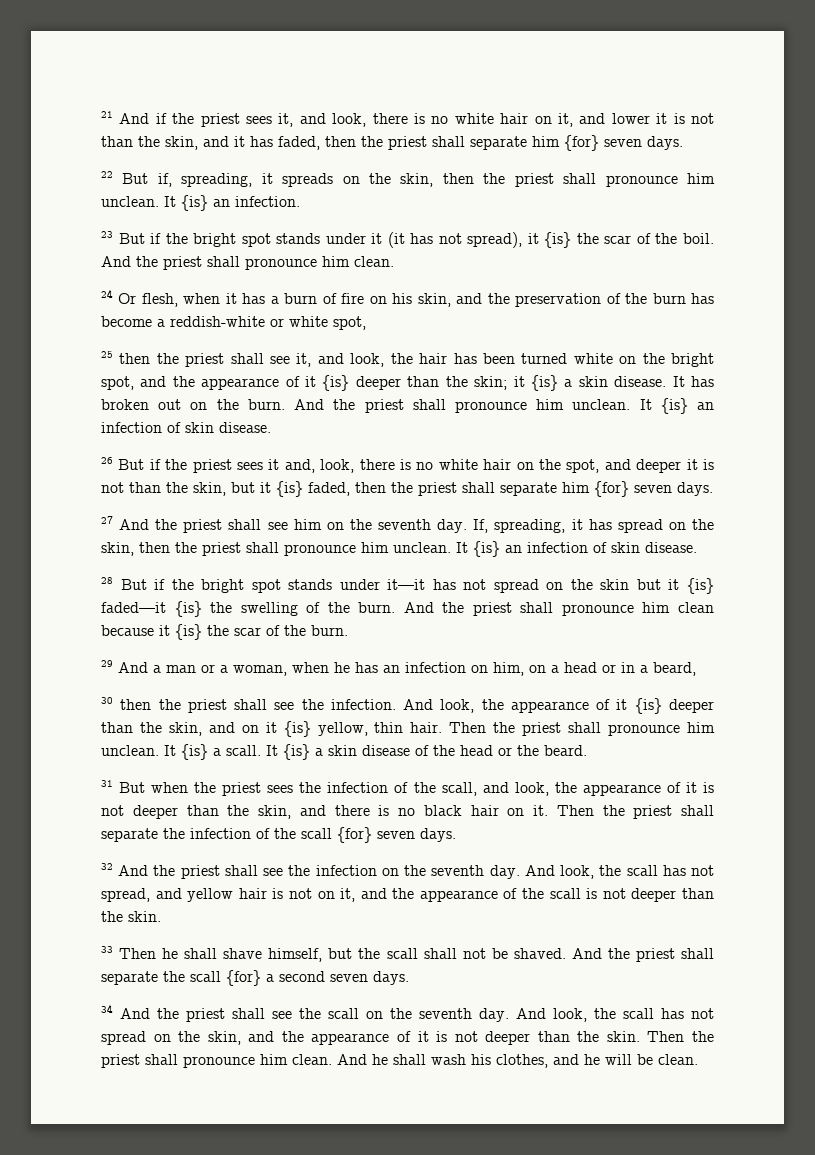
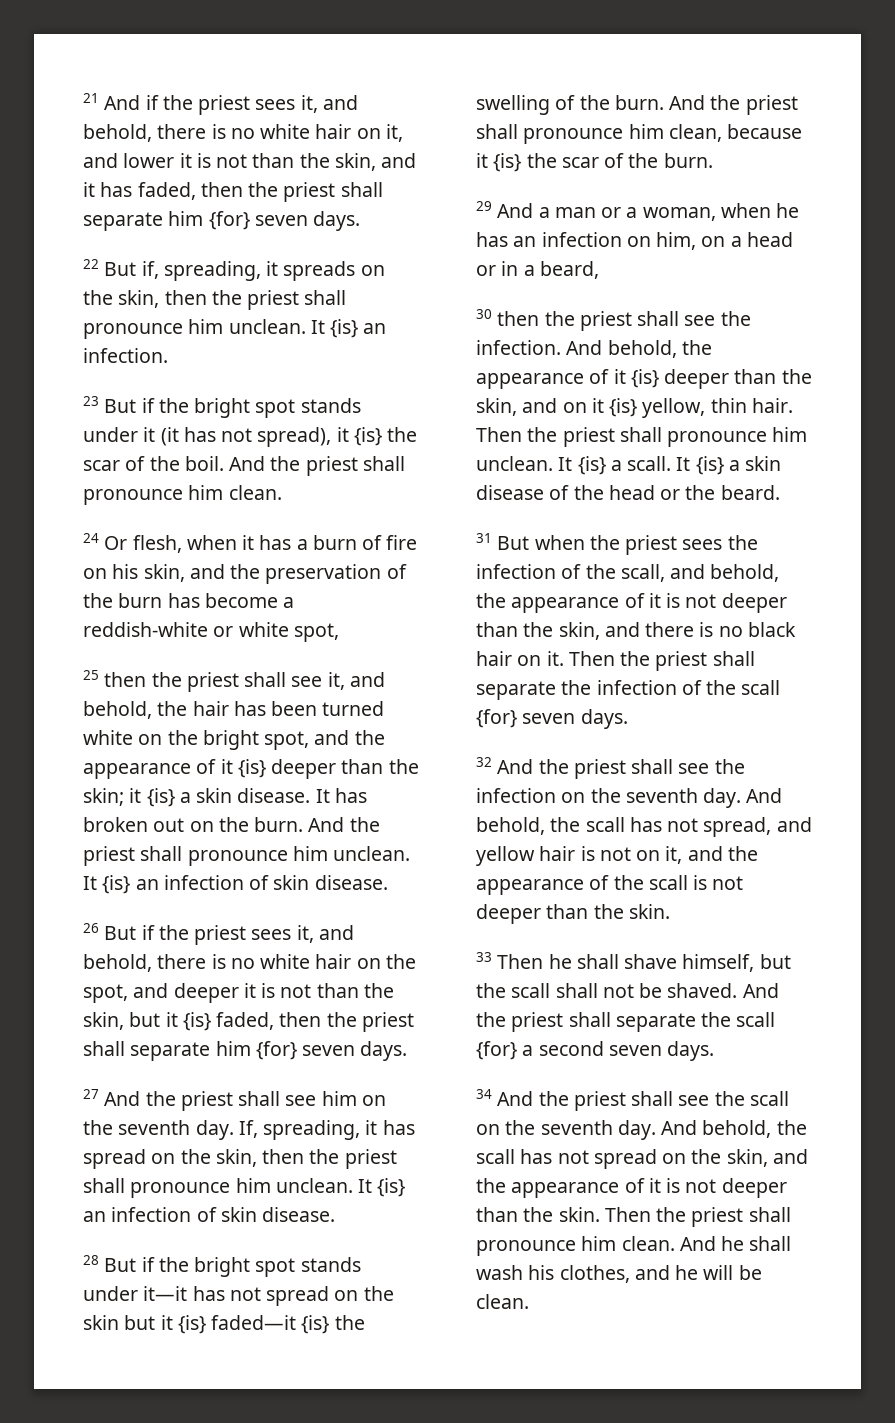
[332,113,367,127] look, -> [83,124,152,142] behold,
[350,353,385,367] look, -> [83,701,152,719] behold,
[268,459,355,473] it and, look, -> [296,925,354,943] [83,954,152,972] it, and behold,
[678,602,714,613] clean -> [668,124,722,142] clean,
[440,699,475,713] look, -> [607,340,677,358] behold,
[514,782,549,796] look, -> [710,564,780,582] behold,
[560,865,595,879] look, -> [476,817,545,835] behold,
[553,1008,587,1022] look, -> [702,1120,772,1138] behold,

